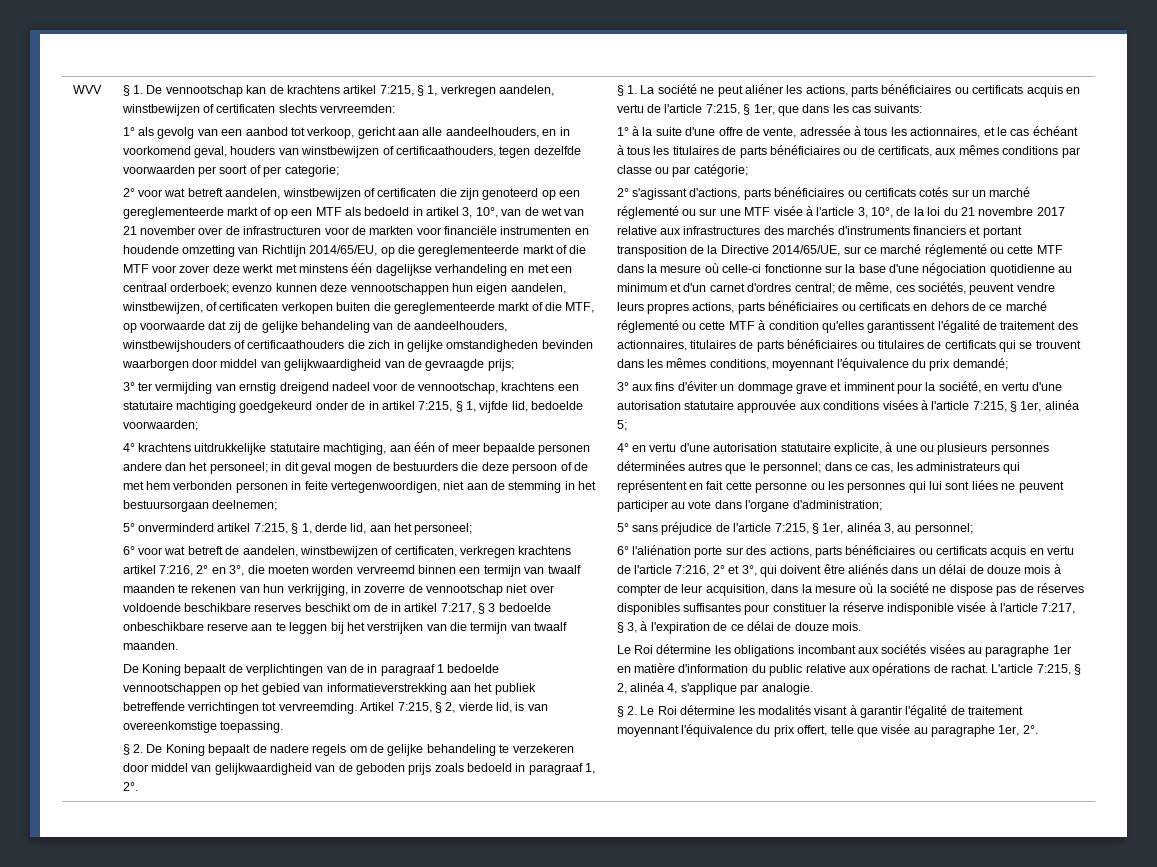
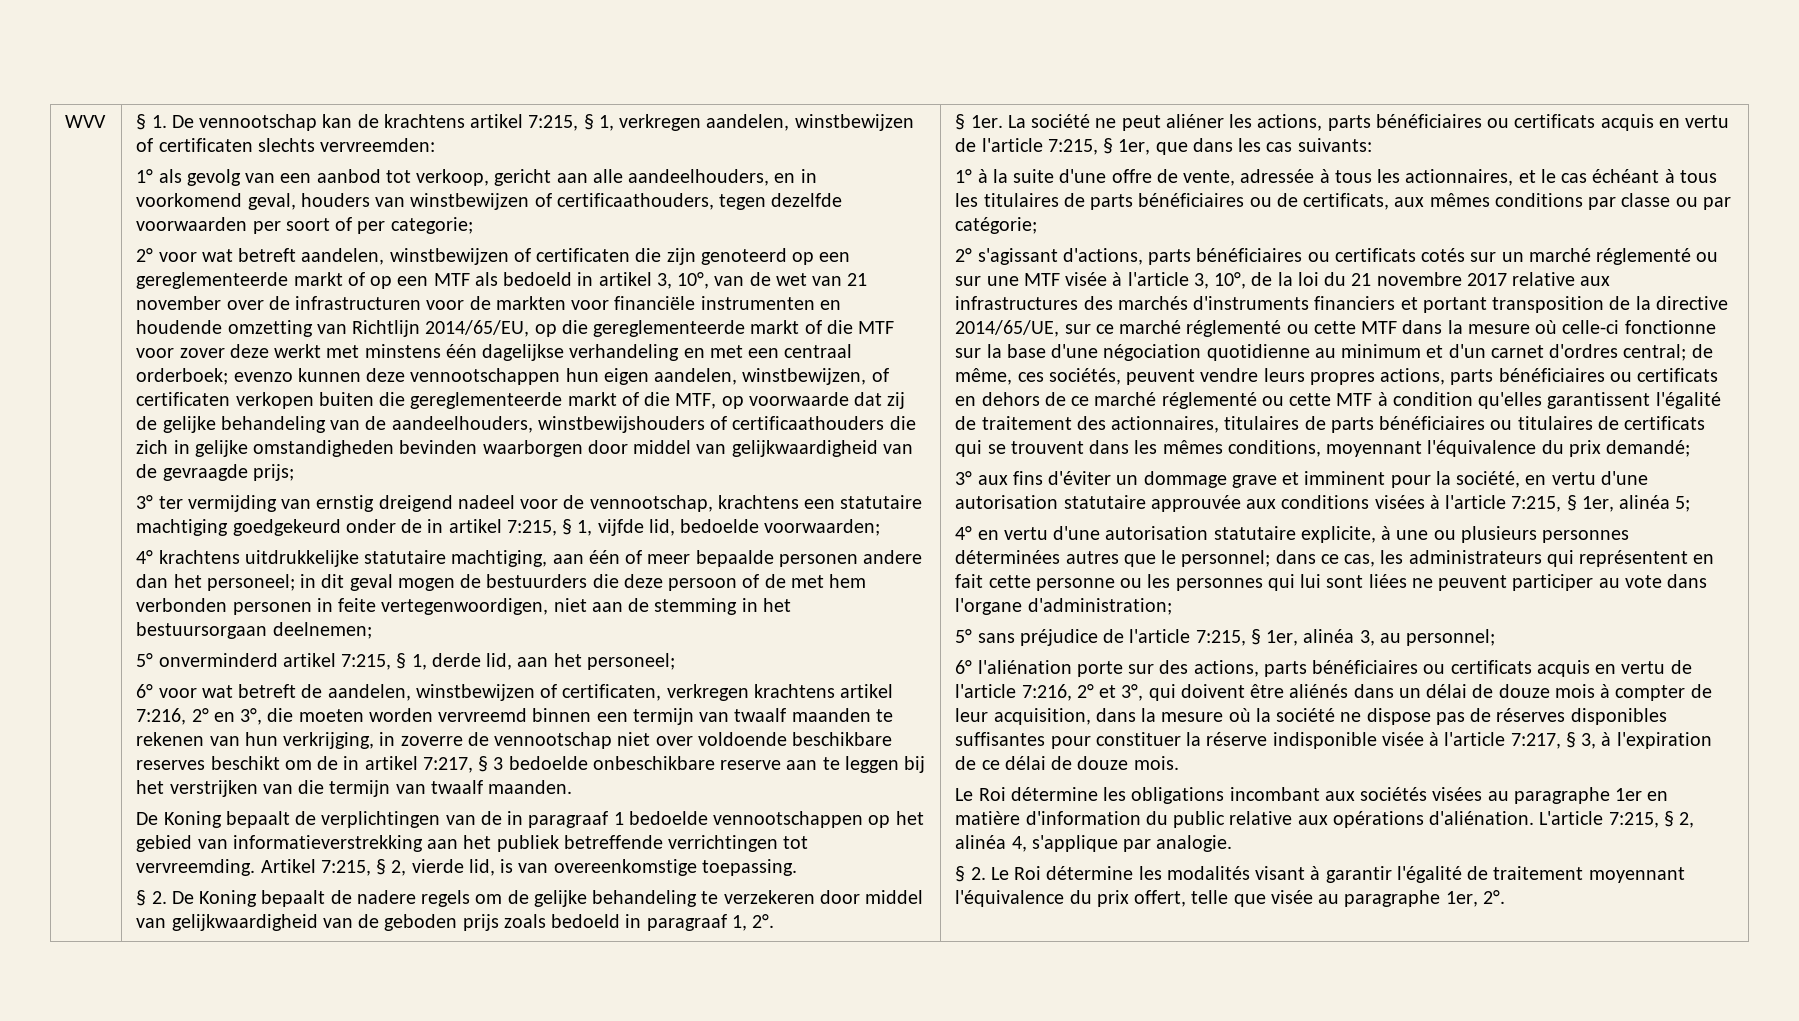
[627,85,638,94] 1. -> [970,115,1003,128] 1er.
[720,245,769,254] Directive -> [1655,296,1728,310] directive
[933,664,989,673] de rachat. -> [1429,811,1535,825] d'aliénation.

